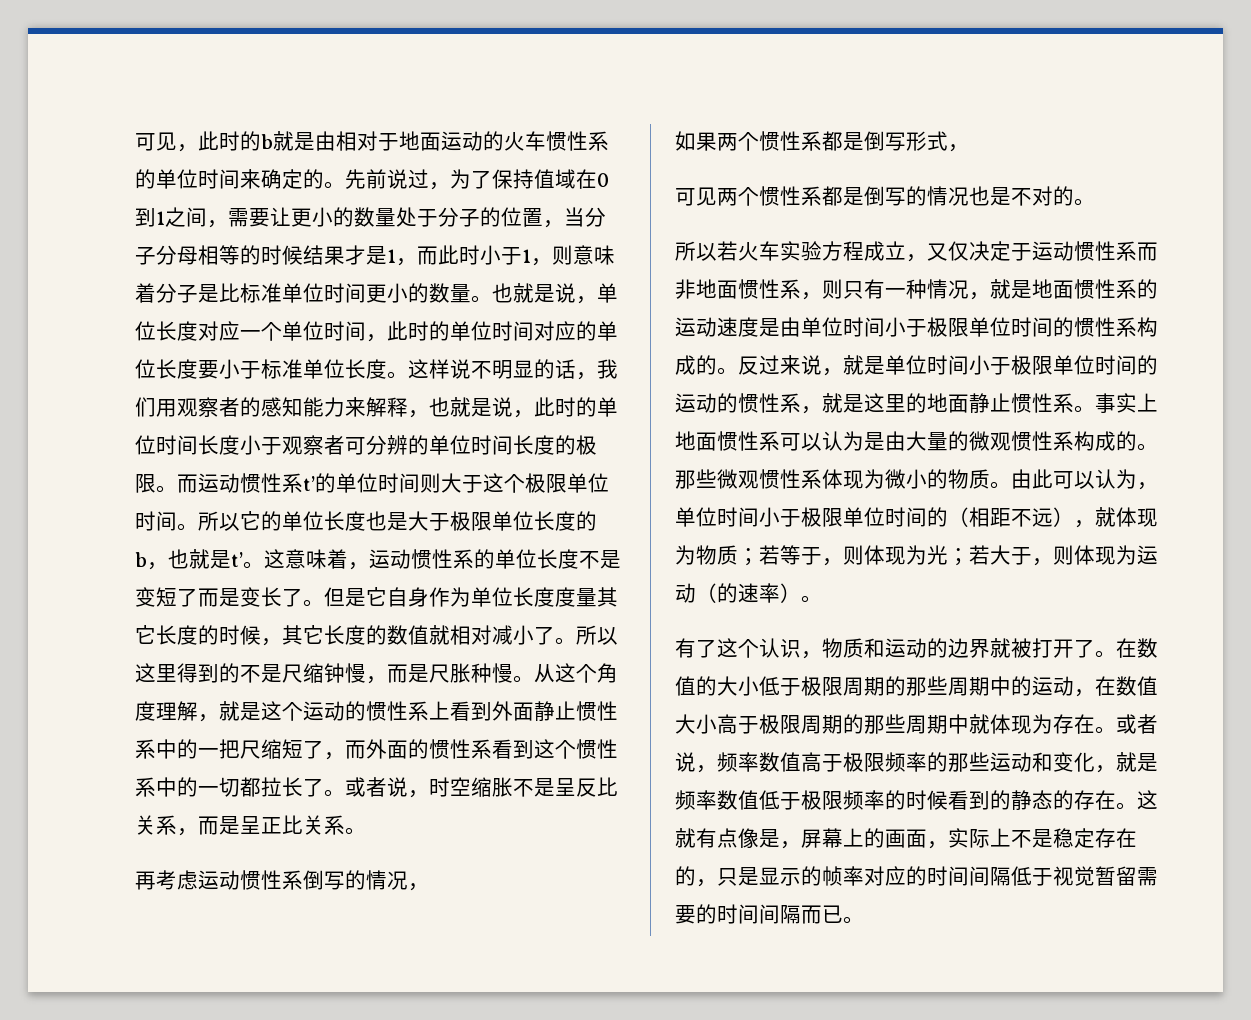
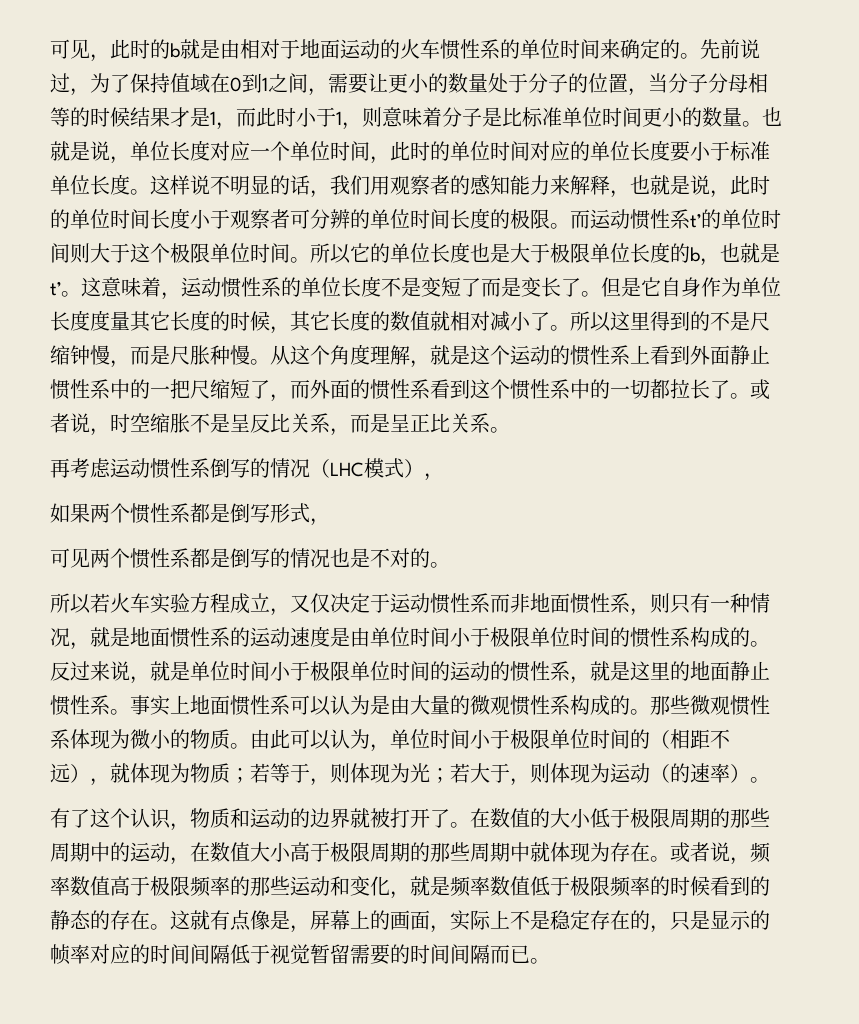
(408, 880) none -> [310,458,424,478] （LHC模式）

